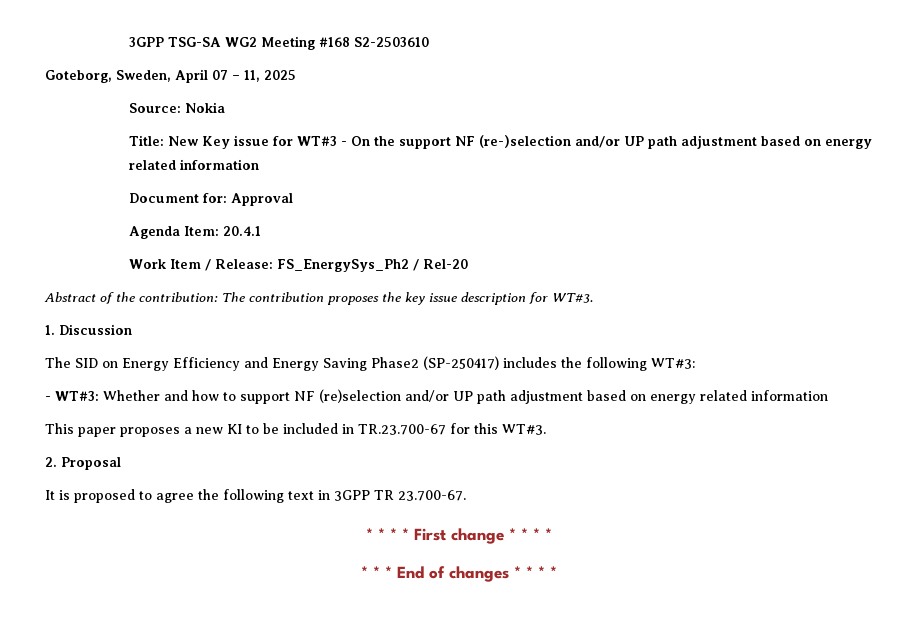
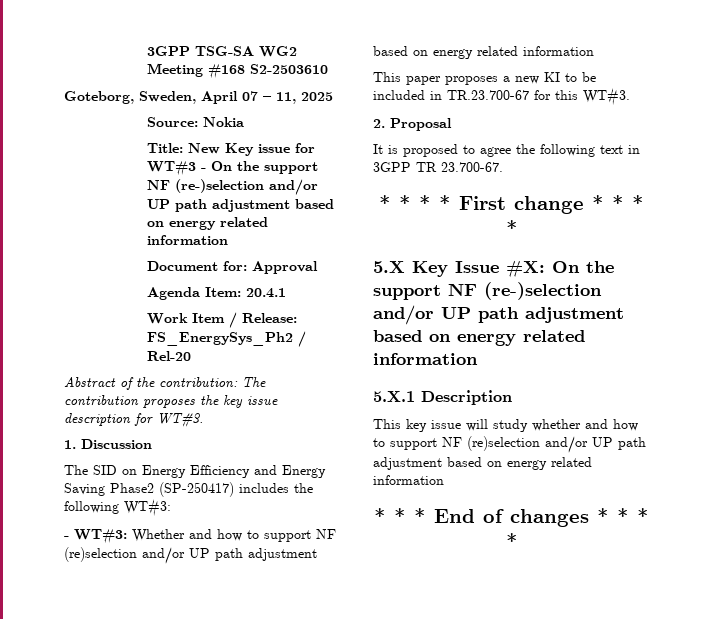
(552, 534) none -> [373,260,614,278] [373,282,602,300] [373,305,624,325] [373,330,585,346] [373,353,478,365] [373,390,512,405] [373,419,638,432] [373,436,646,453] [373,457,592,470] [373,475,444,485] // 5.X Key Issue #X: On the support NF (re-)selection and/or UP path adjustment based on energy related information // 5.X.1 Description // This key issue will study whether and how to support NF (re)selection and/or UP path adjustment based on energy related information

